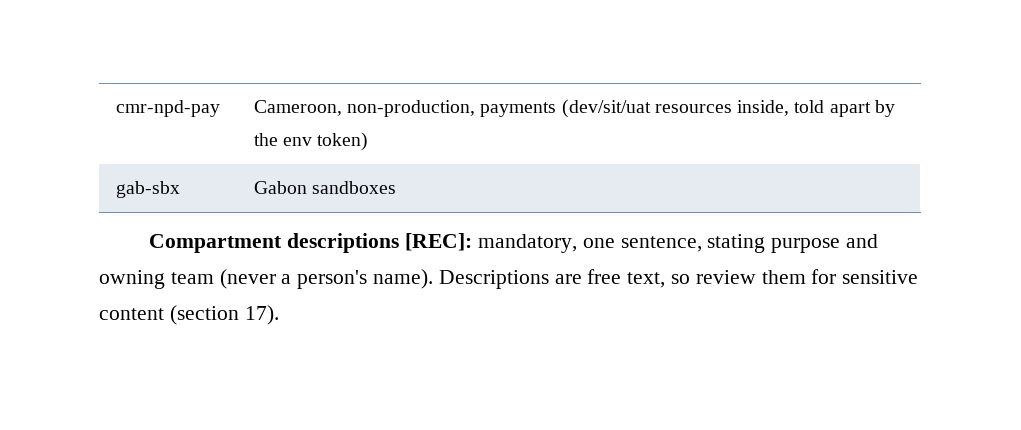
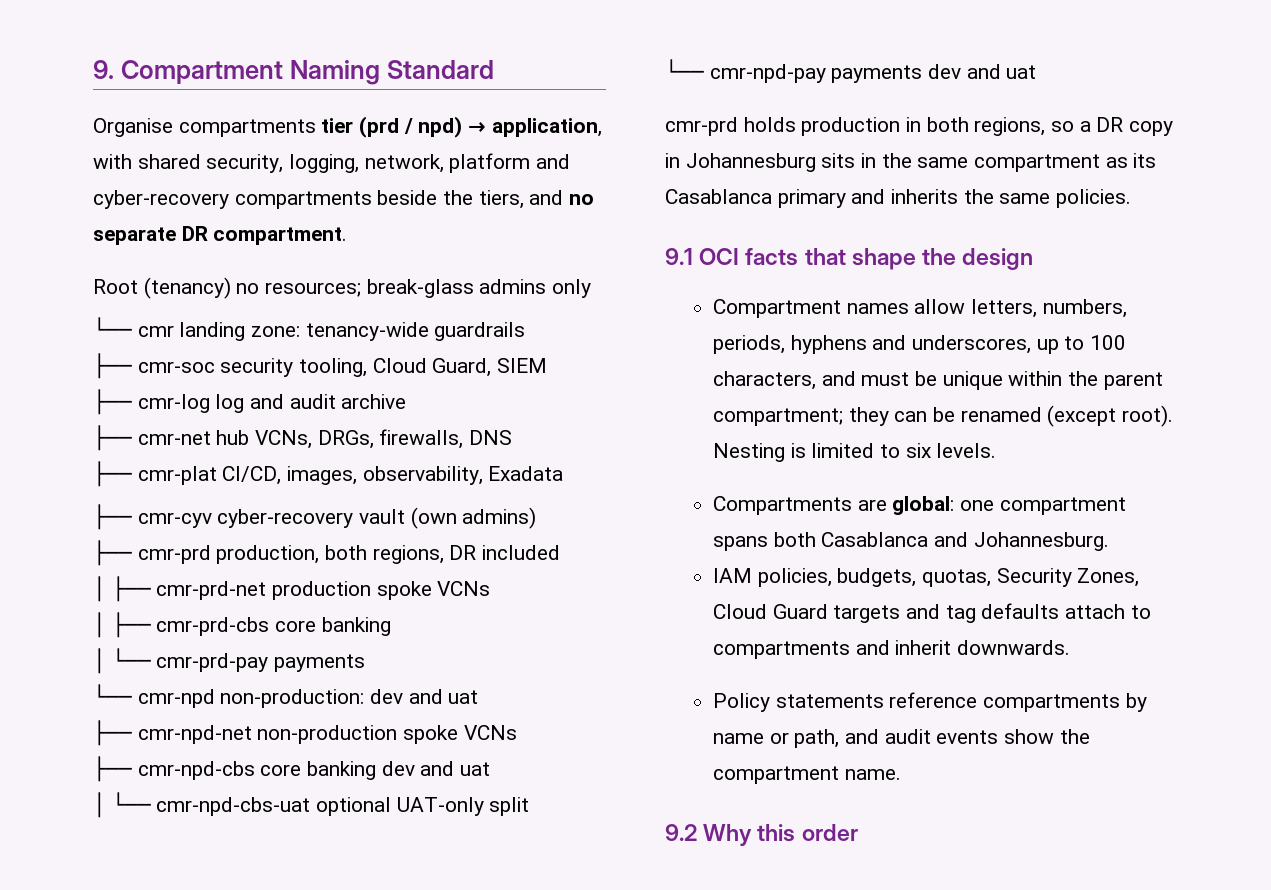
[115,100,220,117] [253,99,895,118] [253,132,369,151] [115,181,180,198] [253,181,397,194] [149,233,878,253] [99,269,919,289] [99,305,279,325] cmr-npd-pay | Cameroon, non-production, payments (dev/sit/uat resources inside, told apart by the env token) // gab-sbx | Gabon sandboxes // Compartment descriptions [REC]: mandatory, one sentence, stating purpose and owning team (never a person's name). Descriptions are free text, so review them for sensitive content (section 17). -> [93,60,494,85] [93,116,602,138] [93,153,571,173] [93,190,595,209] [93,226,348,245] [93,277,592,299] [93,317,526,341] [93,353,548,379] [93,389,407,415] [93,425,513,451] [93,461,564,487] [93,504,537,530] [93,540,561,566] [93,576,491,602] [93,612,391,638] [93,648,366,674] [93,684,479,708] [93,720,517,746] [93,756,491,782] [93,792,530,818] [665,59,1037,83] [665,117,1174,136] [665,153,1157,172] [665,189,1132,208] [665,248,1034,270] [712,299,1127,318] [712,335,1126,354] [712,371,1163,390] [712,405,1173,427] [712,443,997,462] [712,496,1126,515] [712,532,1109,551] [712,568,1140,587] [712,603,1151,623] [712,640,1070,659] [712,692,1147,712] [712,729,1090,748] [712,766,901,784] [665,824,858,846] 9. Compartment Naming Standard // Organise compartments tier (prd / npd) → application, with shared security, logging, network, platform and cyber-recovery compartments beside the tiers, and no separate DR compartment. // Root (tenancy) no resources; break-glass admins only // └── cmr landing zone: tenancy-wide guardrails // ├── cmr-soc security tooling, Cloud Guard, SIEM // ├── cmr-log log and audit archive // ├── cmr-net hub VCNs, DRGs, firewalls, DNS // ├── cmr-plat CI/CD, images, observability, Exadata // ├── cmr-cyv cyber-recovery vault (own admins) // ├── cmr-prd production, both regions, DR included // │ ├── cmr-prd-net production spoke VCNs // │ ├── cmr-prd-cbs core banking // │ └── cmr-prd-pay payments // └── cmr-npd non-production: dev and uat // ├── cmr-npd-net non-production spoke VCNs // ├── cmr-npd-cbs core banking dev and uat // │ └── cmr-npd-cbs-uat optional UAT-only split // └── cmr-npd-pay payments dev and uat // cmr-prd holds production in both regions, so a DR copy in Johannesburg sits in the same compartment as its Casablanca primary and inherits the same policies. // 9.1 OCI facts that shape the design // Compartment names allow letters, numbers, periods, hyphens and underscores, up to 100 characters, and must be unique within the parent compartment; they can be renamed (except root). Nesting is limited to six levels. // Compartments are global: one compartment spans both Casablanca and Johannesburg. // IAM policies, budgets, quotas, Security Zones, Cloud Guard targets and tag defaults attach to compartments and inherit downwards. // Policy statements reference compartments by name or path, and audit events show the compartment name. // 9.2 Why this order

